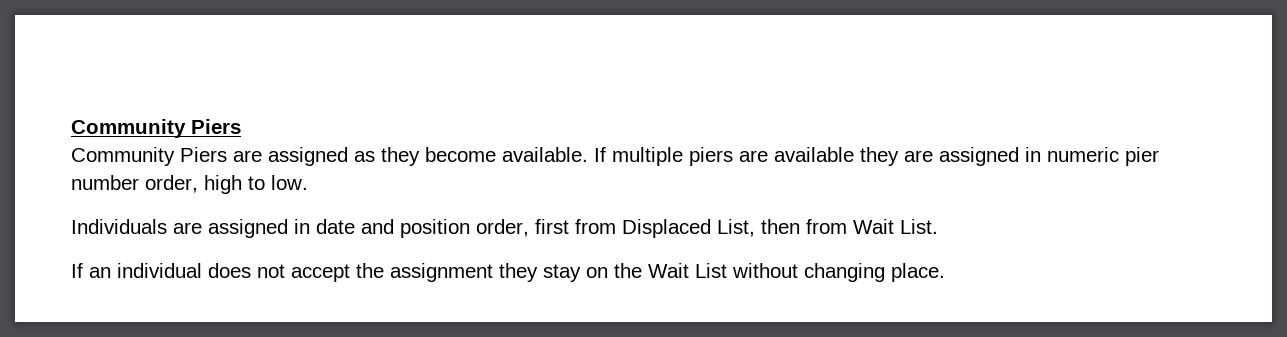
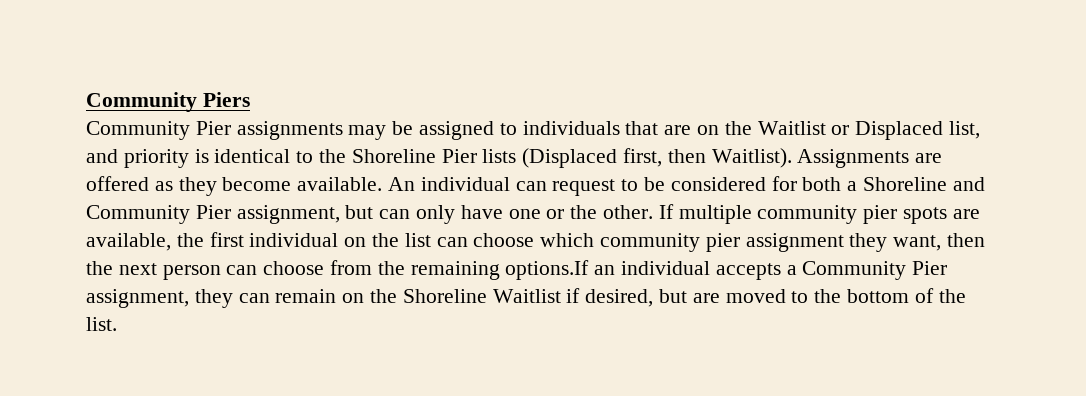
[180,147,1159,166] [71,175,308,194] [71,219,938,238] [71,263,945,282] Piers are assigned as they become available. If multiple piers are available they are assigned in numeric pier number order, high to low. // Individuals are assigned in date and position order, first from Displaced List, then from Wait List. // If an individual does not accept the assignment they stay on the Wait List without changing place. -> [195,121,981,140] [86,148,943,168] [86,176,985,196] [86,204,980,224] [86,232,986,252] [86,260,948,280] [86,288,966,308] [86,317,117,331] Pier assignments may be assigned to individuals that are on the Waitlist or Displaced list, and priority is identical to the Shoreline Pier lists (Displaced first, then Waitlist). Assignments are offered as they become available. An individual can request to be considered for both a Shoreline and Community Pier assignment, but can only have one or the other. If multiple community pier spots are available, the first individual on the list can choose which community pier assignment they want, then the next person can choose from the remaining options.If an individual accepts a Community Pier assignment, they can remain on the Shoreline Waitlist if desired, but are moved to the bottom of the list.

